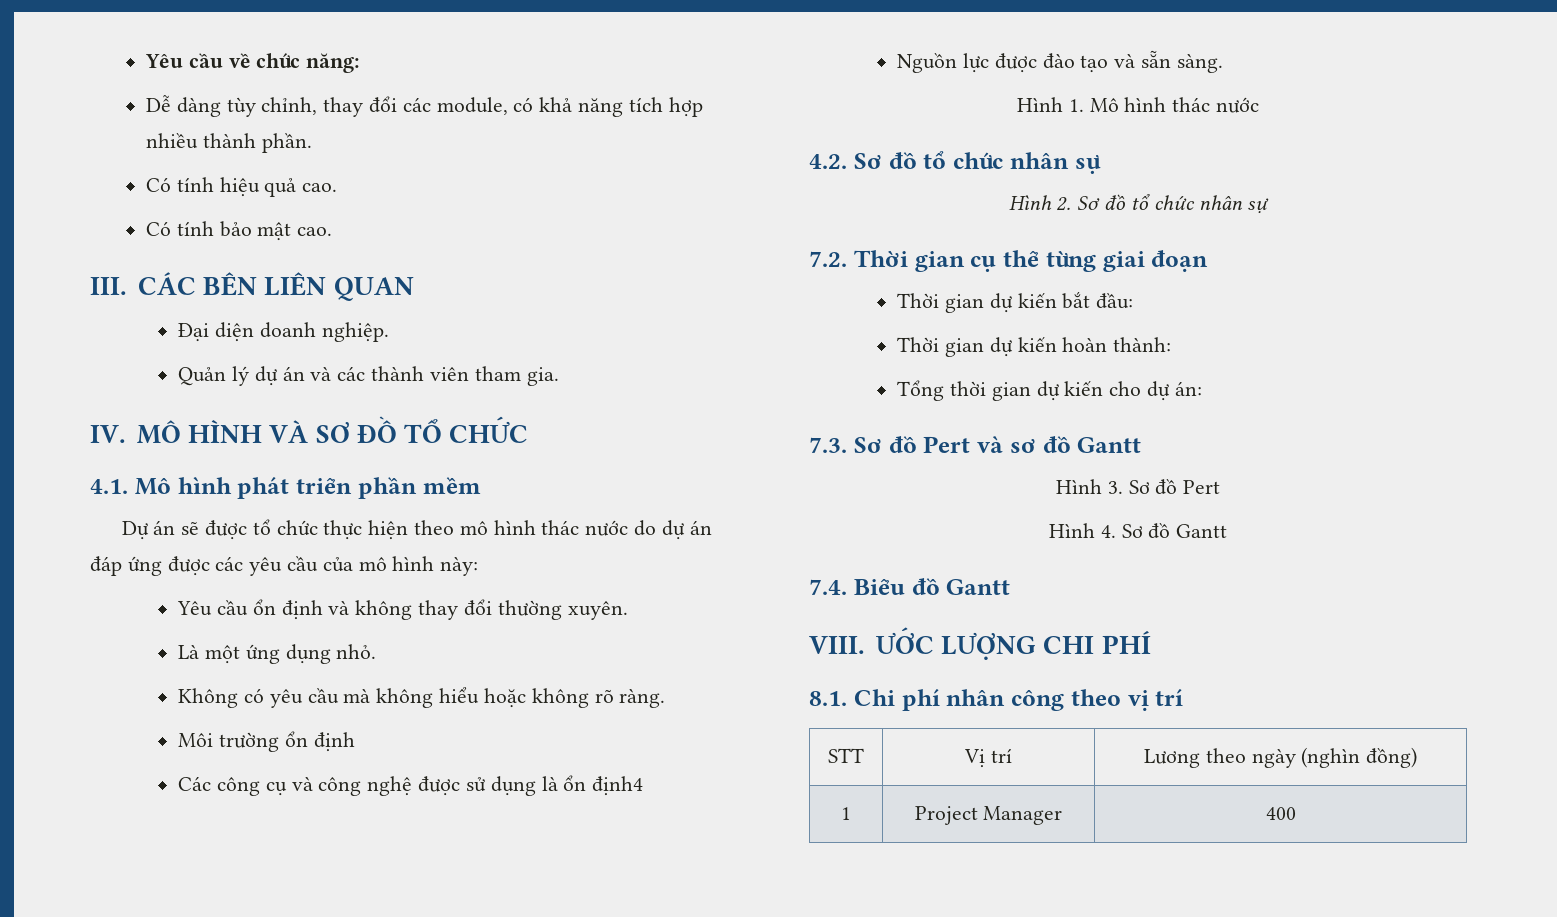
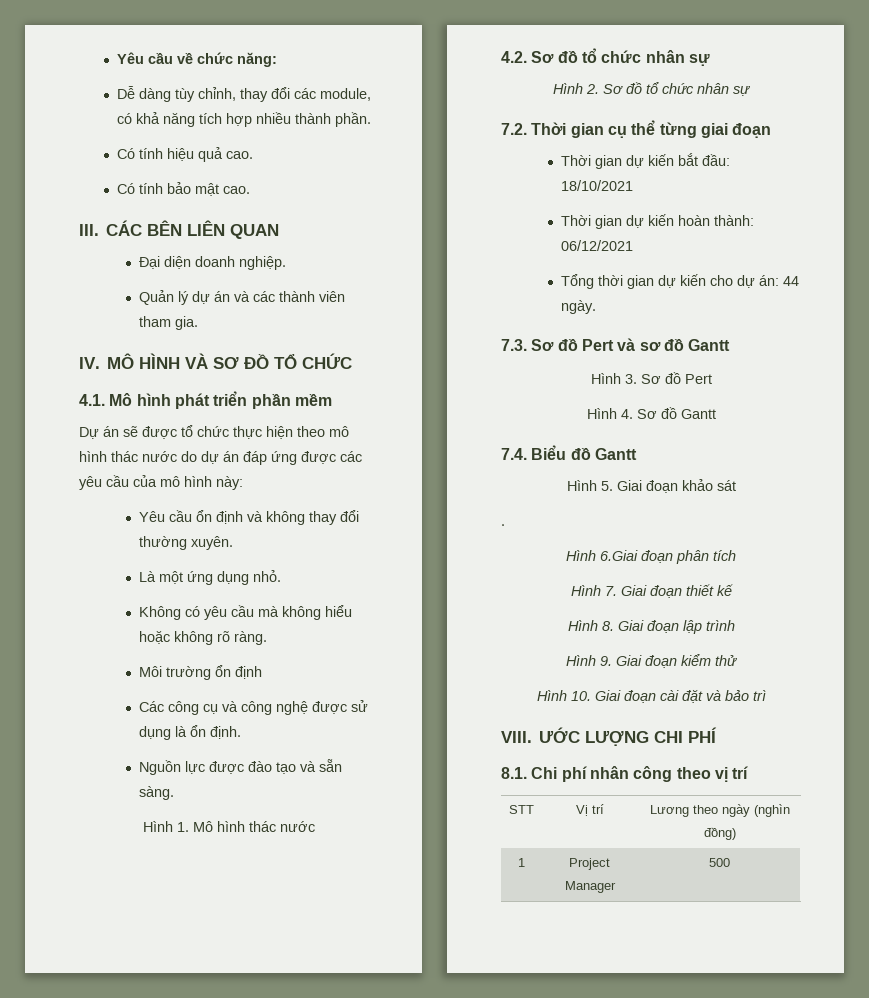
[592,776,644,796] định4 -> [209,726,241,739] định.
(1134, 301) none -> [560,180,633,191] 18/10/2021
(1172, 344) none -> [560,240,633,251] 06/12/2021
(1202, 388) none -> [782,276,799,286] [560,300,596,314] 44 ngày.
(1011, 587) none -> [566,479,736,493] [501,524,505,526] [566,550,736,564] [570,584,733,598] [567,620,735,634] [566,654,738,668] [536,689,766,703] // Hình 5. Giai đoạn khảo sát // . // Hình 6.Giai đoạn phân tích // Hình 7. Giai đoạn thiết kế // Hình 8. Giai đoạn lập trình // Hình 9. Giai đoạn kiểm thử // Hình 10. Giai đoạn cài đặt và bảo trì
[1265,807,1296,820] 400 -> [709,858,730,867] 500

